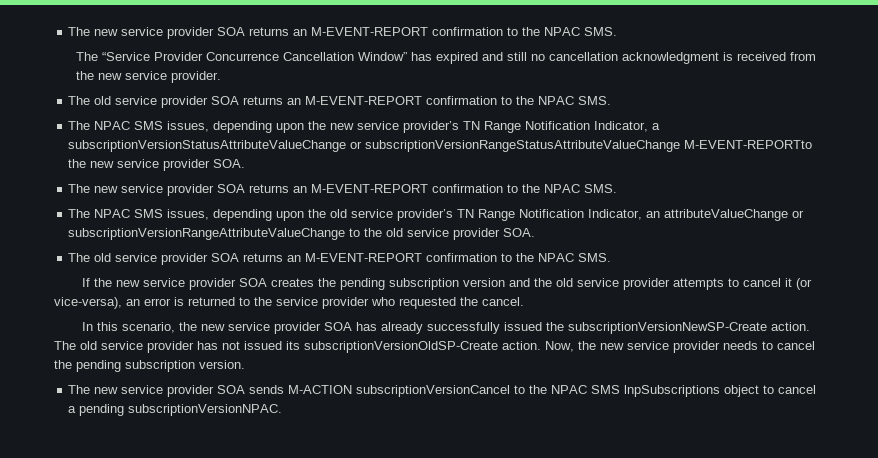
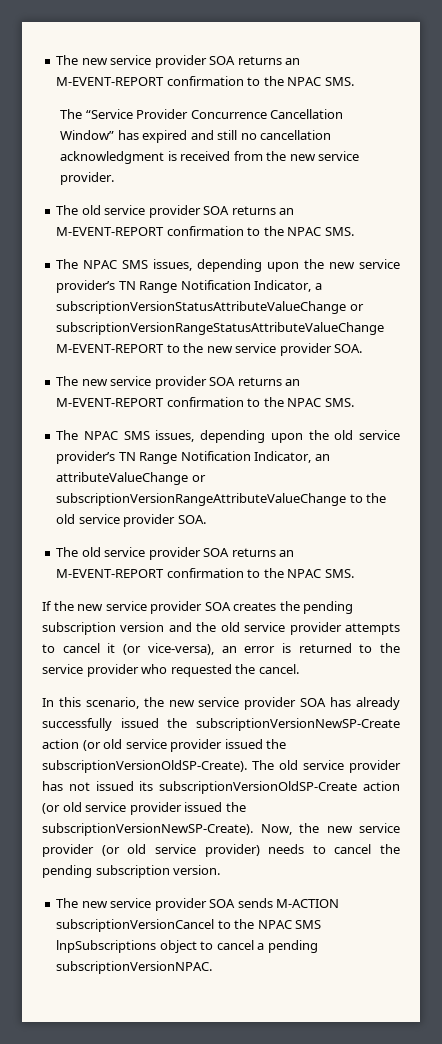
[684,140,813,149] M-EVENT-REPORTto -> [56,344,180,353] M-EVENT-REPORT to
[771,322,811,331] action. -> [42,739,287,752] [42,760,247,773] action (or old service provider issued the subscriptionVersionOldSP-Create).
[502,341,541,350] action. -> [363,781,400,791] [42,802,246,815] [42,823,253,836] action (or old service provider issued the subscriptionVersionNewSP-Create).
(720, 347) none -> [101,844,260,857] (or old service provider)

